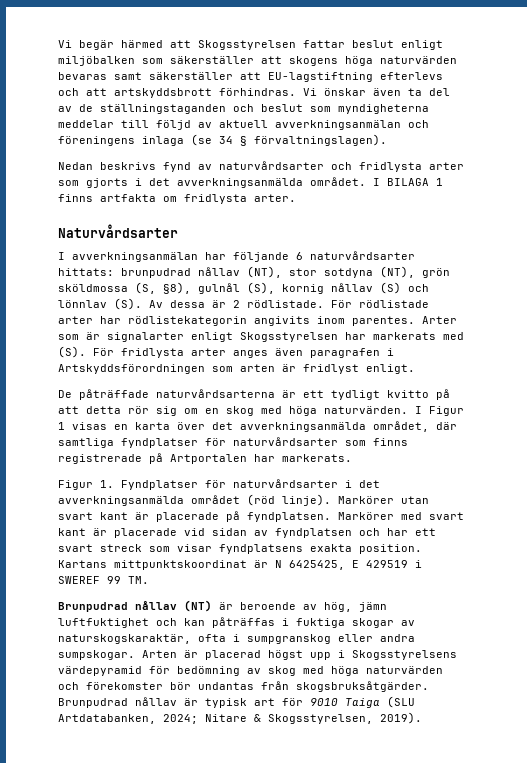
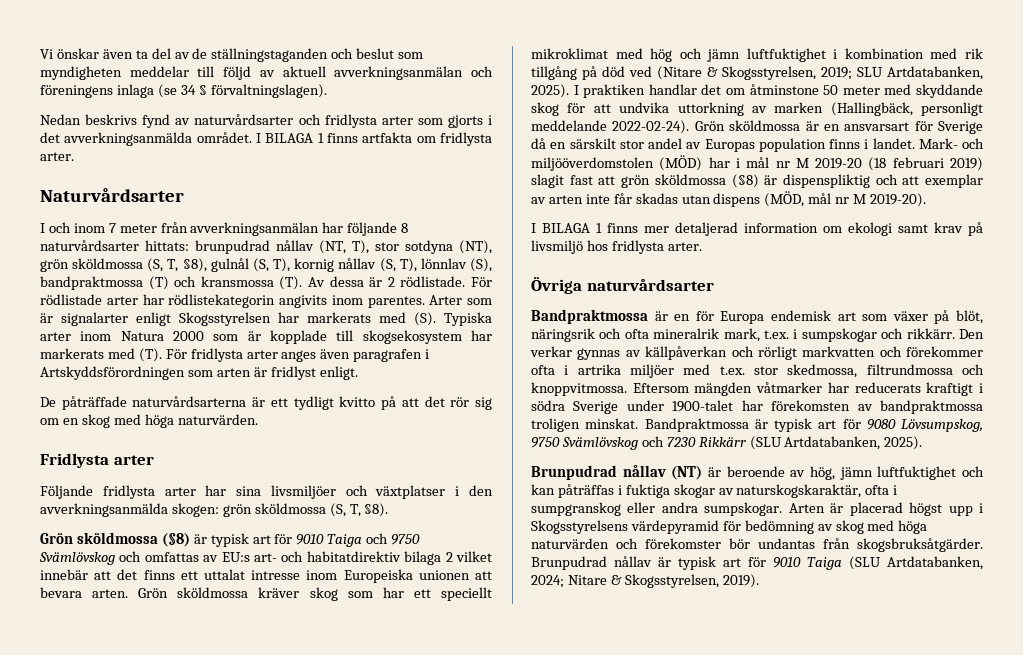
[58,40,443,50] [58,56,457,66] [58,72,443,82] [58,88,317,98] Vi begär härmed att Skogsstyrelsen fattar beslut enligt miljöbalken som säkerställer att skogens höga naturvärden bevaras samt säkerställer att EU-lagstiftning efterlevs och att artskyddsbrott förhindras. Vi -> [40,49,53,59] Vi
[338,104,429,114] myndigheterna -> [40,66,122,80] myndigheten
(65, 256) none -> [48,222,188,233] och inom 7 meter från
[296,252,303,260] 6 -> [401,223,409,233] 8
[247,266,282,278] (NT), -> [319,240,369,254] (NT, T),
(156, 288) none -> [167,259,179,272] T,
[247,282,429,294] [58,298,142,310] (S), kornig nållav (S) och lönnlav (S). -> [252,258,492,272] [40,276,303,290] (S, T), kornig nållav (S, T), lönnlav (S), bandpraktmossa (T) och kransmossa (T).
(86, 352) none -> [444,312,492,326] [40,330,492,344] [40,348,162,362] Typiska arter inom Natura 2000 som är kopplade till skogsekosystem har markerats med (T).
[86,406,121,414] detta -> [424,396,445,407] det
[415,406,464,416] [58,421,457,432] [58,437,408,448] [58,453,352,464] [58,479,380,490] [58,494,429,506] [58,511,464,522] [58,528,436,538] [58,544,422,554] [58,560,422,570] [58,576,149,584] I Figur 1 visas en karta över det avverkningsanmälda området, där samtliga fyndplatser för naturvårdsarter som finns registrerade på Artportalen har markerats. // Figur 1. Fyndplatser för naturvårdsarter i det avverkningsanmälda området (röd linje). Markörer utan svart kant är placerade på fyndplatsen. Markörer med svart kant är placerade vid sidan av fyndplatsen och har ett svart streck som visar fyndplatsens exakta position. Kartans mittpunktskoordinat är N 6425425, E 429519 i SWEREF 99 TM. -> [40,453,154,468] [40,485,493,499] [40,503,389,517] [40,532,421,547] [39,551,492,565] [40,569,492,583] [40,587,492,601] [531,48,983,62] [531,66,983,80] [531,84,983,98] [531,102,983,116] [531,120,983,134] [531,138,984,152] [531,155,984,171] [531,174,983,188] [531,191,927,207] [531,222,983,236] [531,240,702,254] [531,277,714,294] [531,309,984,324] [531,328,984,342] [530,346,983,360] [531,364,984,378] [531,382,983,396] [531,400,983,414] [531,418,983,432] [531,436,923,450] // Fridlysta arter // Följande fridlysta arter har sina livsmiljöer och växtplatser i den avverkningsanmälda skogen: grön sköldmossa (S, T, §8). // Grön sköldmossa (§8) är typisk art för 9010 Taiga och 9750 Svämlövskog och omfattas av EU:s art- och habitatdirektiv bilaga 2 vilket innebär att det finns ett uttalat intresse inom Europeiska unionen att bevara arten. Grön sköldmossa kräver skog som har ett speciellt mikroklimat med hög och jämn luftfuktighet i kombination med rik tillgång på död ved (Nitare & Skogsstyrelsen, 2019; SLU Artdatabanken, 2025). I praktiken handlar det om åtminstone 50 meter med skyddande skog för att undvika uttorkning av marken (Hallingbäck, personligt meddelande 2022-02-24). Grön sköldmossa är en ansvarsart för Sverige då en särskilt stor andel av Europas population finns i landet. Mark- och miljööverdomstolen (MÖD) har i mål nr M 2019-20 (18 februari 2019) slagit fast att grön sköldmossa (§8) är dispenspliktig och att exemplar av arten inte får skadas utan dispens (MÖD, mål nr M 2019-20). // I BILAGA 1 finns mer detaljerad information om ekologi samt krav på livsmiljö hos fridlysta arter. // Övriga naturvårdsarter // Bandpraktmossa är en för Europa endemisk art som växer på blöt, näringsrik och ofta mineralrik mark, t.ex. i sumpskogar och rikkärr. Den verkar gynnas av källpåverkan och rörligt markvatten och förekommer ofta i artrika miljöer med t.ex. stor skedmossa, filtrundmossa och knoppvitmossa. Eftersom mängden våtmarker har reducerats kraftigt i södra Sverige under 1900-talet har förekomsten av bandpraktmossa troligen minskat. Bandpraktmossa är typisk art för 9080 Lövsumpskog, 9750 Svämlövskog och 7230 Rikkärr (SLU Artdatabanken, 2025).

